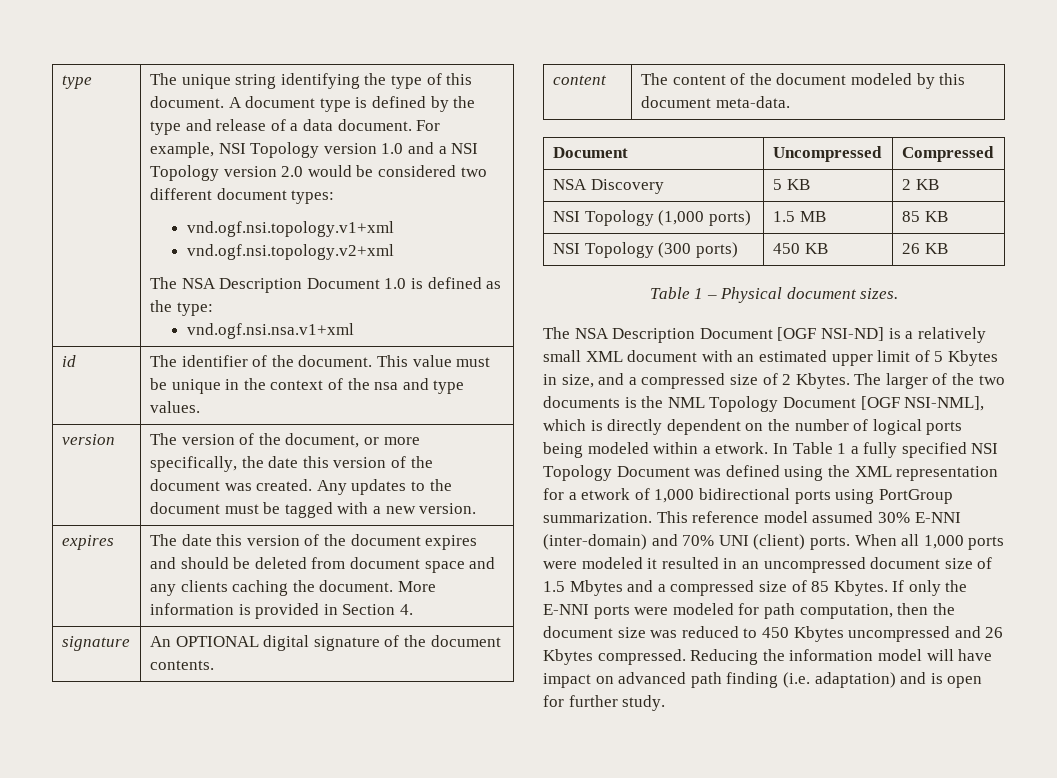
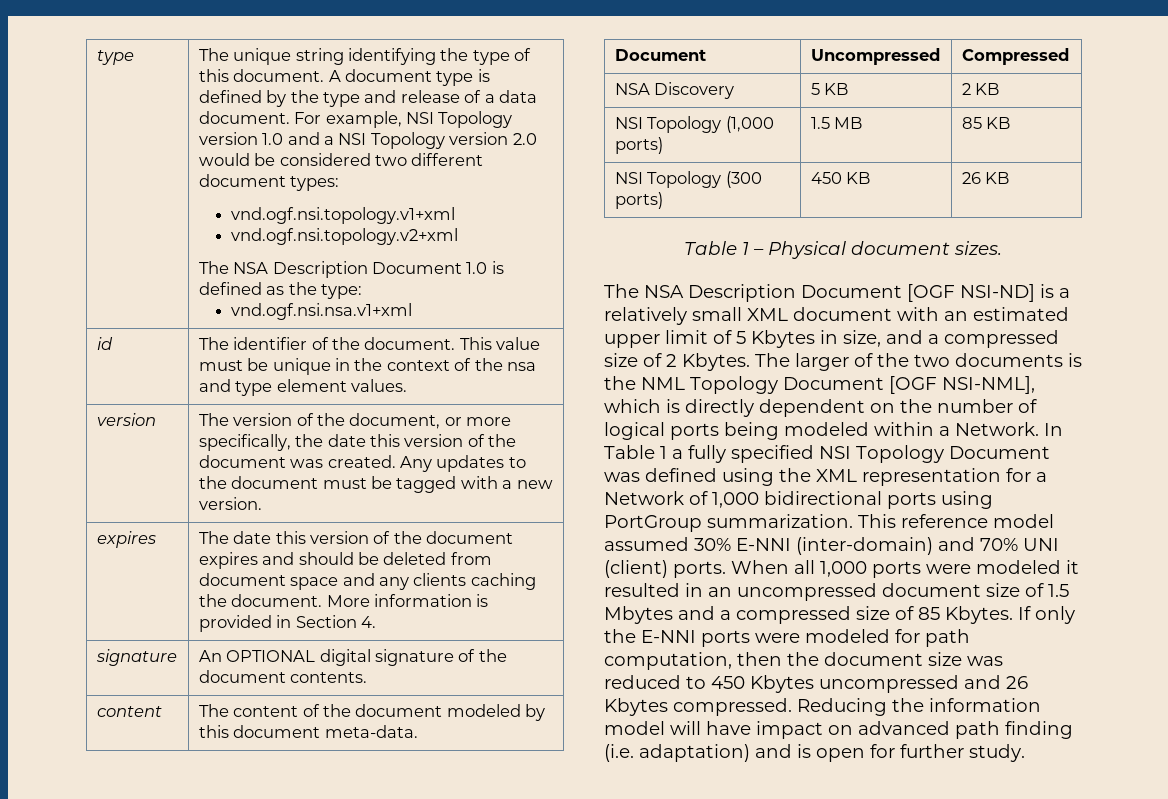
(465, 387) none -> [276,379,347,392] element
[715,442,769,454] etwork. -> [955,422,1039,436] Network.
[581,488,631,500] etwork -> [604,491,684,505] Network

